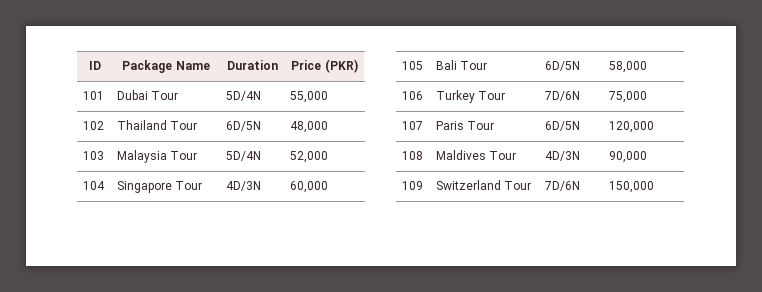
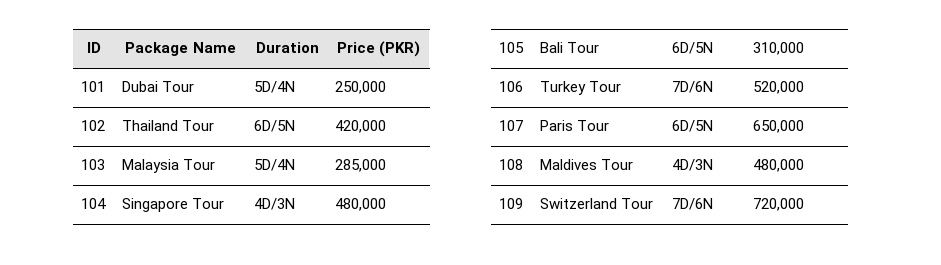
[290,91,329,103] 55,000 -> [335,81,387,94] 250,000
[290,121,329,133] 48,000 -> [335,120,387,133] 420,000
[290,151,329,163] 52,000 -> [335,159,387,172] 285,000
[290,181,329,193] 60,000 -> [335,198,387,211] 480,000
[609,61,648,73] 58,000 -> [753,42,805,55] 310,000
[609,91,648,103] 75,000 -> [753,81,805,94] 520,000
[609,121,655,133] 120,000 -> [753,120,805,133] 650,000
[609,151,648,163] 90,000 -> [753,159,805,172] 480,000
[609,181,655,193] 150,000 -> [753,198,805,211] 720,000

